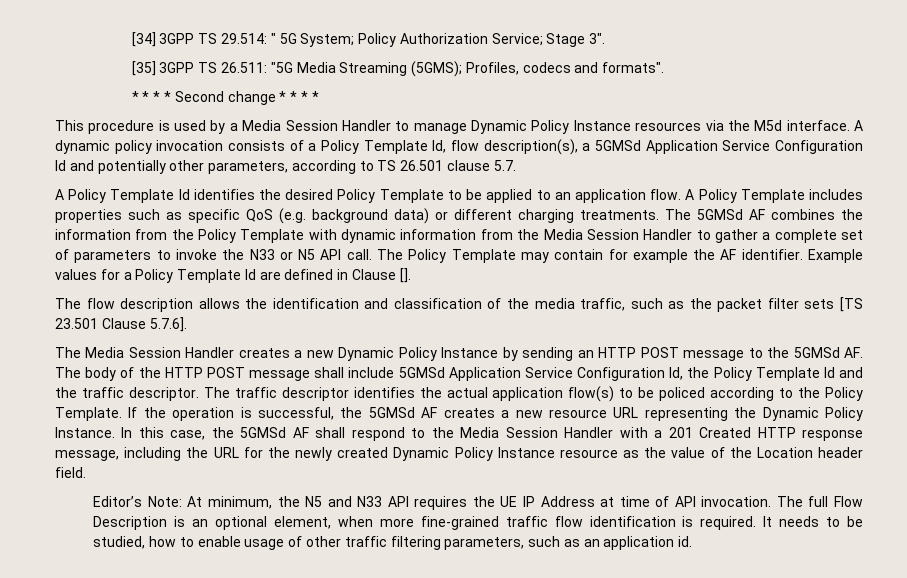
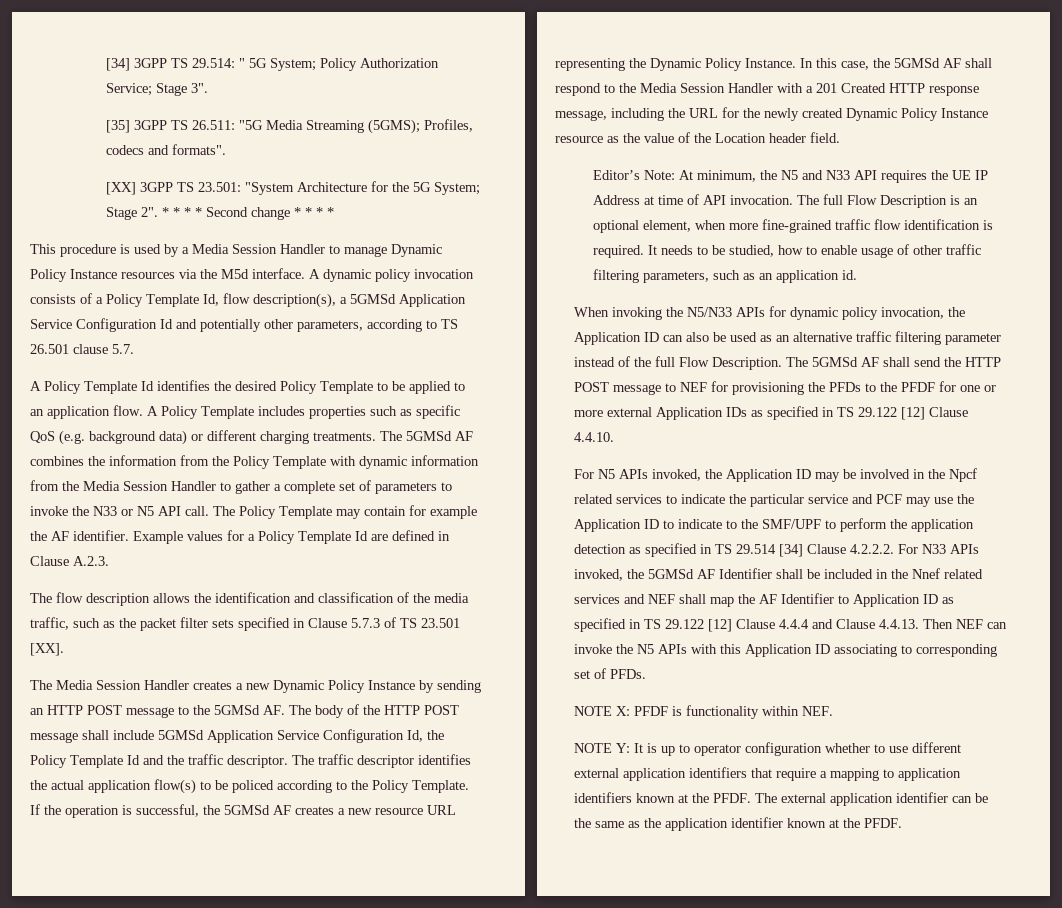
(665, 67) none -> [105,181,480,195] [105,207,158,220] [XX] 3GPP TS 23.501: "System Architecture for the 5G System; Stage 2".
[399,268,411,283] []. -> [73,556,109,566] A.2.3.
[839,297,863,312] [55,317,187,332] [TS 23.501 Clause 5.7.6]. -> [238,617,460,631] [30,643,64,656] specified in Clause 5.7.3 of TS 23.501 [XX].
(693, 541) none -> [573,306,965,320] [573,331,1001,345] [573,356,1001,370] [573,381,996,395] [573,406,968,420] [573,432,614,442] [573,468,977,482] [573,494,974,507] [573,518,974,532] [573,543,979,557] [573,568,983,581] [573,593,954,607] [573,618,1007,632] [573,644,997,657] [573,668,646,679] [573,705,833,719] [573,742,961,756] [573,767,961,781] [573,792,988,806] [573,817,902,831] // When invoking the N5/N33 APIs for dynamic policy invocation, the Application ID can also be used as an alternative traffic filtering parameter instead of the full Flow Description. The 5GMSd AF shall send the HTTP POST message to NEF for provisioning the PFDs to the PFDF for one or more external Application IDs as specified in TS 29.122 [12] Clause 4.4.10. // For N5 APIs invoked, the Application ID may be involved in the Npcf related services to indicate the particular service and PCF may use the Application ID to indicate to the SMF/UPF to perform the application detection as specified in TS 29.514 [34] Clause 4.2.2.2. For N33 APIs invoked, the 5GMSd AF Identifier shall be included in the Nnef related services and NEF shall map the AF Identifier to Application ID as specified in TS 29.122 [12] Clause 4.4.4 and Clause 4.4.13. Then NEF can invoke the N5 APIs with this Application ID associating to corresponding set of PFDs. // NOTE X: PFDF is functionality within NEF. // NOTE Y: It is up to operator configuration whether to use different external application identifiers that require a mapping to application identifiers known at the PFDF. The external application identifier can be the same as the application identifier known at the PFDF.

